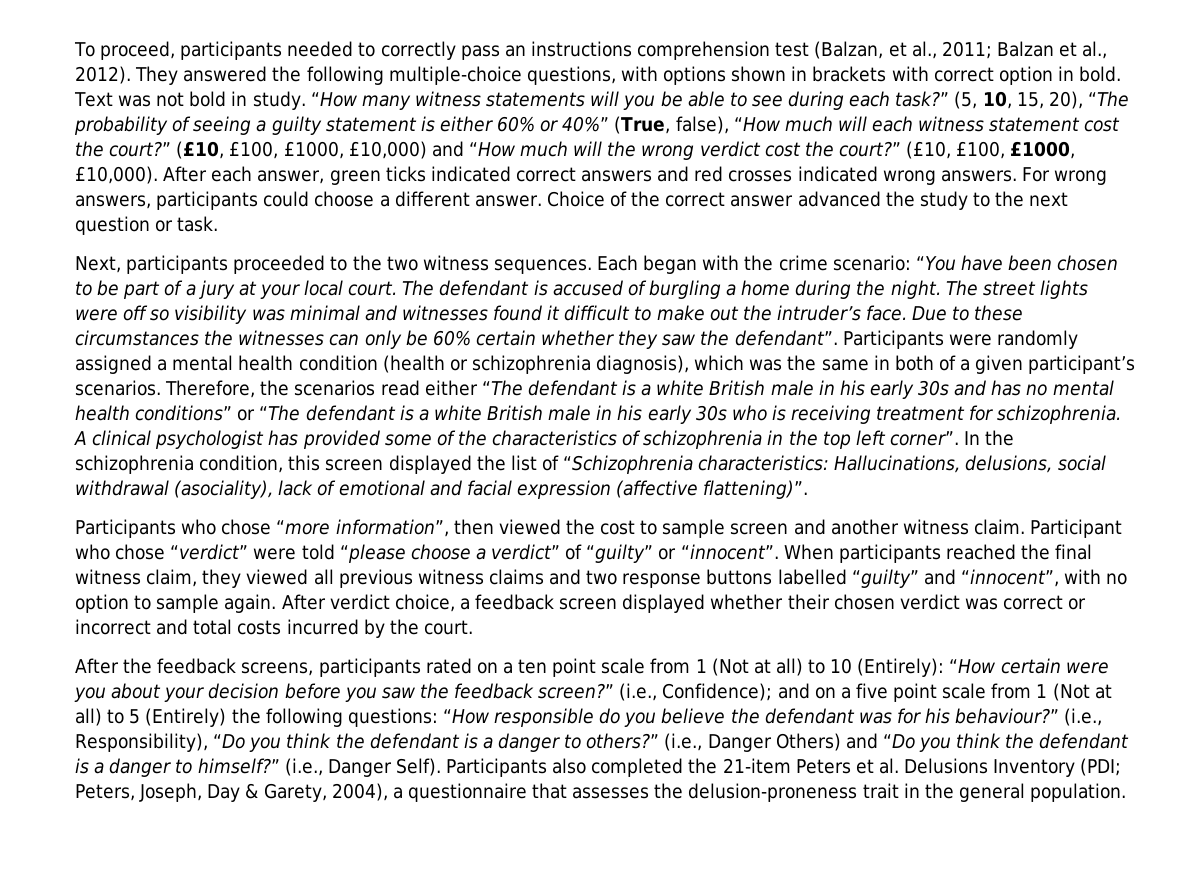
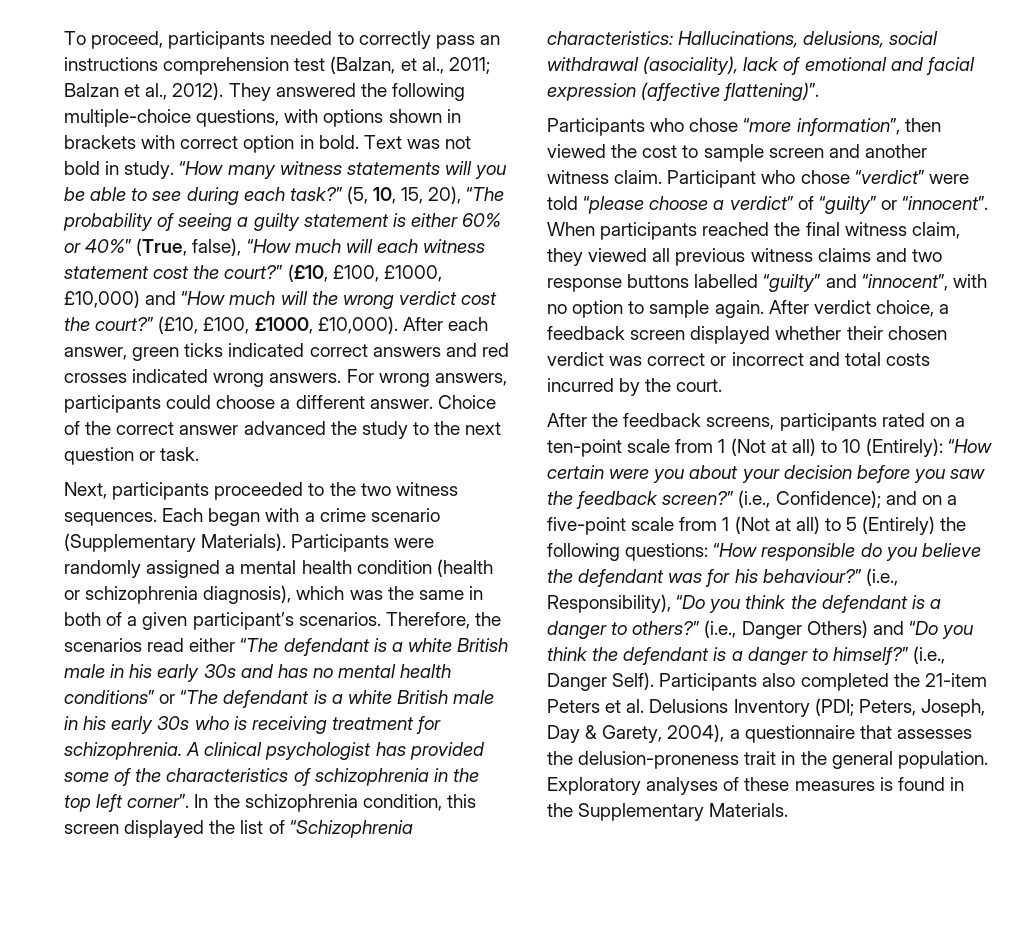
[744,255,1119,271] [75,280,1088,299] [75,305,1024,324] [75,330,838,349] the crime scenario: “You have been chosen to be part of a jury at your local court. The defendant is accused of burgling a home during the night. The street lights were off so visibility was minimal and witnesses found it difficult to make out the intruder’s face. Due to these circumstances the witnesses can only be 60% certain whether they saw the defendant”. -> [304,508,440,522] [64,533,287,552] a crime scenario (Supplementary Materials).
[518,658,597,677] ten point -> [547,439,622,457] ten-point
[855,683,938,702] five point -> [547,517,626,535] five-point
(1127, 792) none -> [547,777,964,795] [547,803,789,821] Exploratory analyses of these measures is found in the Supplementary Materials.

